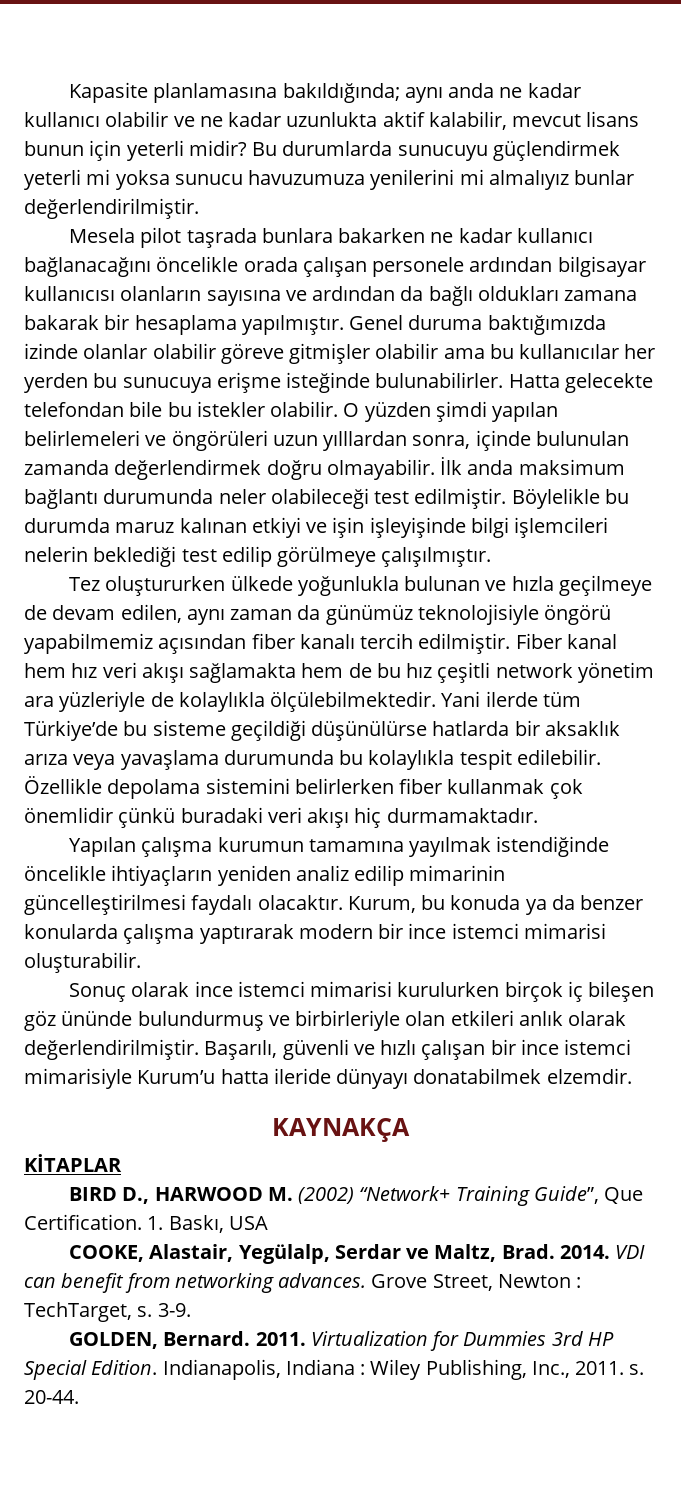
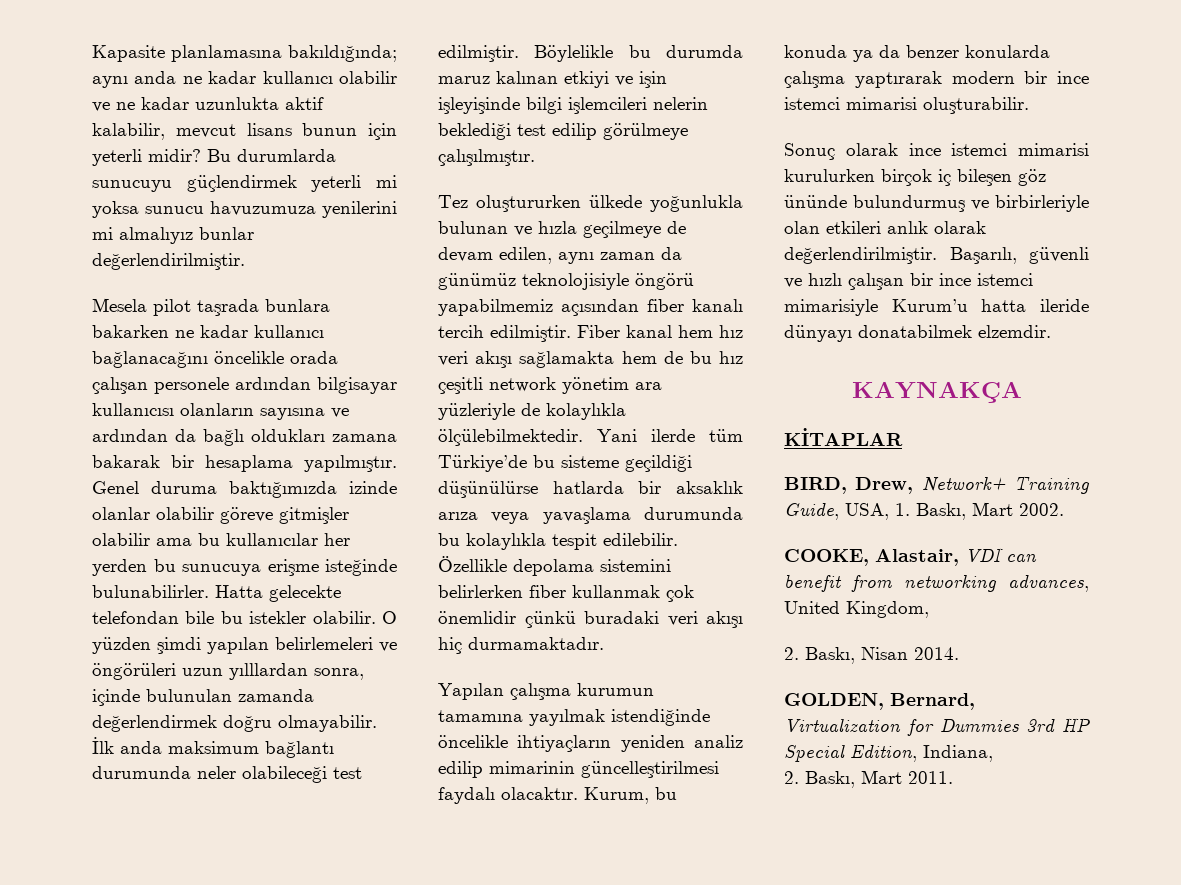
[69,1186,644,1206] [24,1214,268,1233] [69,1244,610,1264] BIRD D., HARWOOD M. (2002) “Network+ Training Guide”, Que Certification. 1. Baskı, USA // COOKE, Alastair, Yegülalp, Serdar ve Maltz, Brad. 2014. -> [784,476,1090,494] [784,502,1064,520] [784,549,959,566] BIRD, Drew, Network+ Training Guide, USA, 1. Baskı, Mart 2002. // COOKE, Alastair,
[278,1273,582,1291] [24,1302,191,1322] advances. Grove Street, Newton : TechTarget, s. 3-9. -> [1008,575,1089,592] [784,601,929,618] [784,647,959,664] advances, United Kingdom, // 2. Baskı, Nisan 2014.
[163,1331,306,1346] Bernard. 2011. -> [890,693,975,710] Bernard,
[91,1359,645,1380] [24,1390,79,1404] Edition. Indianapolis, Indiana : Wiley Publishing, Inc., 2011. s. 20-44. -> [850,744,993,762] [784,770,953,788] Edition, Indiana, // 2. Baskı, Mart 2011.

